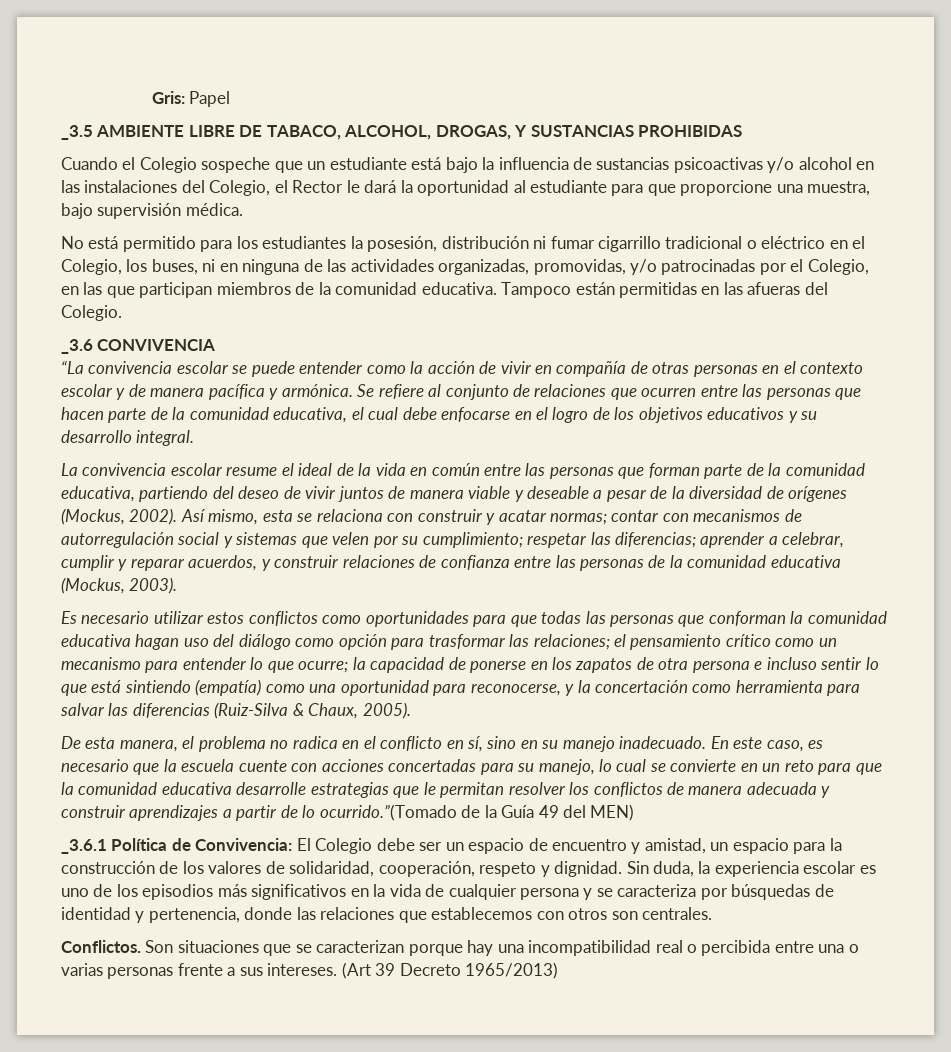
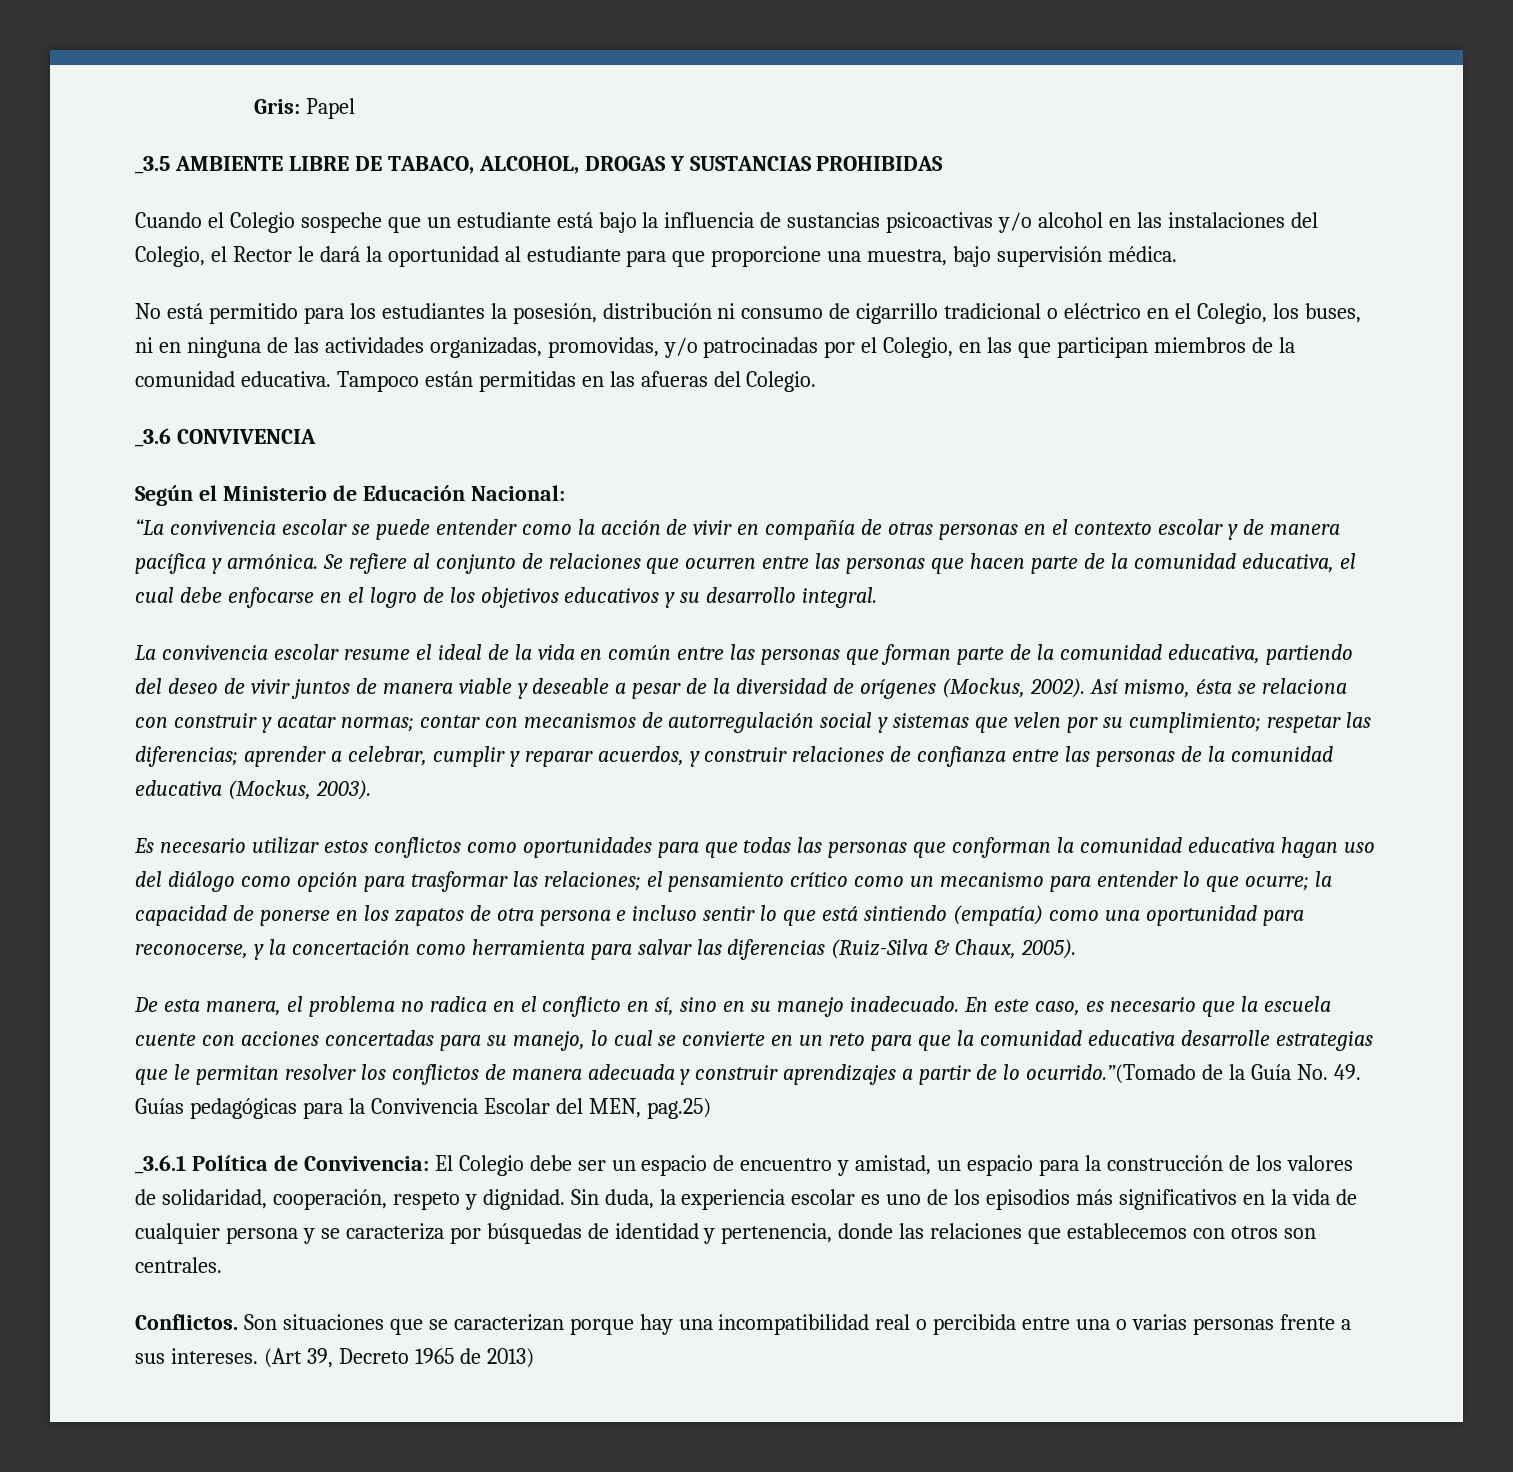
[435,125,511,140] DROGAS, -> [584,156,666,171] DROGAS
[550,236,595,249] fumar -> [741,303,851,319] consumo de
(216, 345) none -> [135,485,565,506] // Según el Ministerio de Educación Nacional:
[262,510,293,522] esta -> [1195,679,1232,694] ésta
[538,804,635,821] 49 del MEN) -> [1296,1064,1361,1080] [135,1098,711,1119] No. 49. Guías pedagógicas para la Convivencia Escolar del MEN, pag.25)
[375,962,559,979] 39 Decreto 1965/2013) -> [306,1348,534,1368] 39, Decreto 1965 de 2013)

